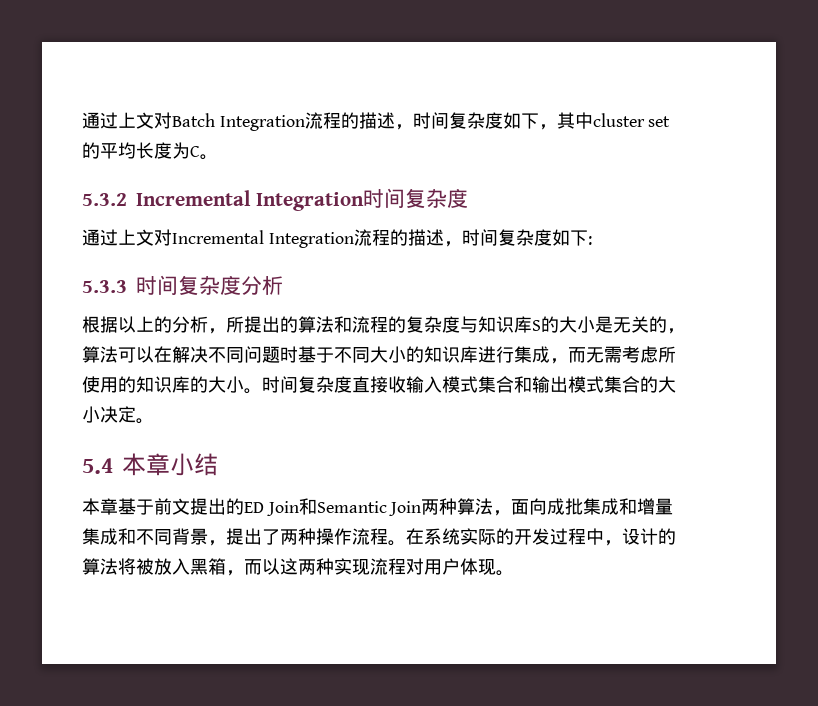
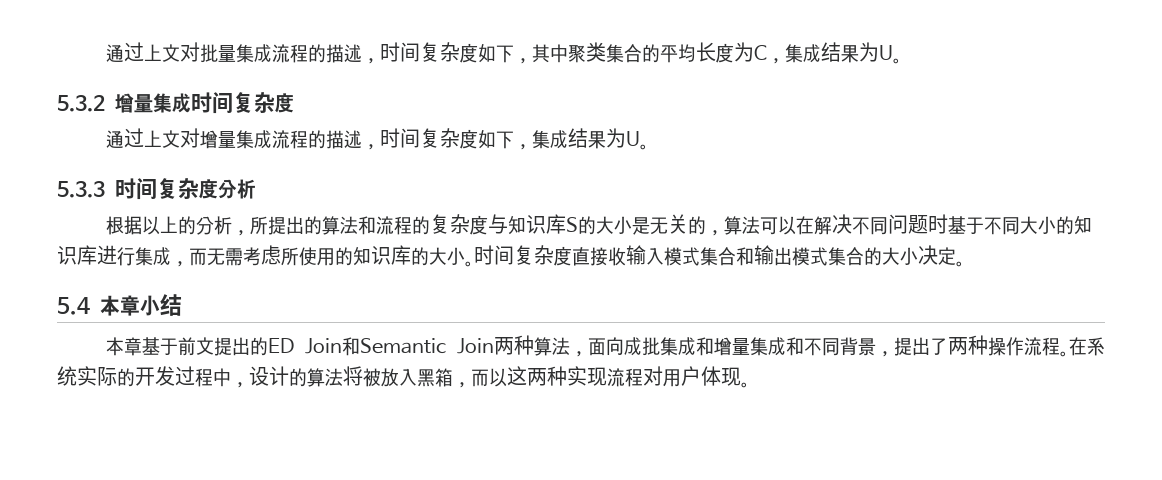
[82,112,305,131] 通过上文对Batch Integration -> [106,42,273,63] 通过上文对批量集成
[592,113,671,127] cluster set -> [568,42,643,63] 聚类集合
(200, 151) none -> [767,42,894,64] ，集成结果为U
[135,190,365,211] Incremental Integration -> [115,93,191,113] 增量集成
[172,229,592,248] Incremental Integration流程的描述，时间复杂度如下: -> [200,128,650,150] 增量集成流程的描述，时间复杂度如下，集成结果为U。

